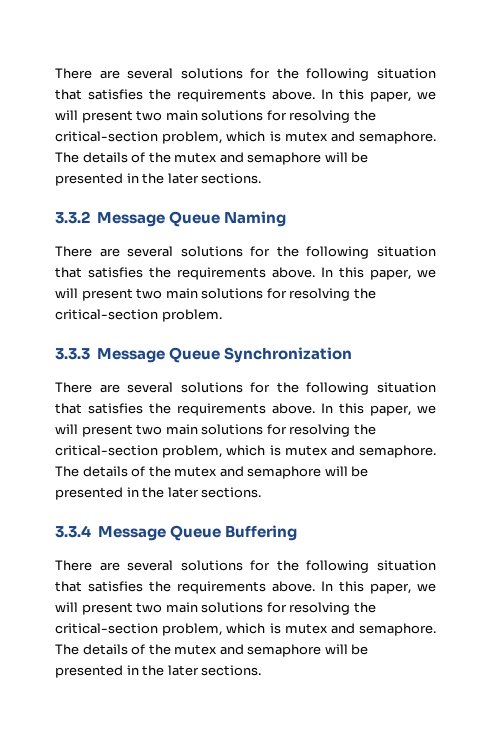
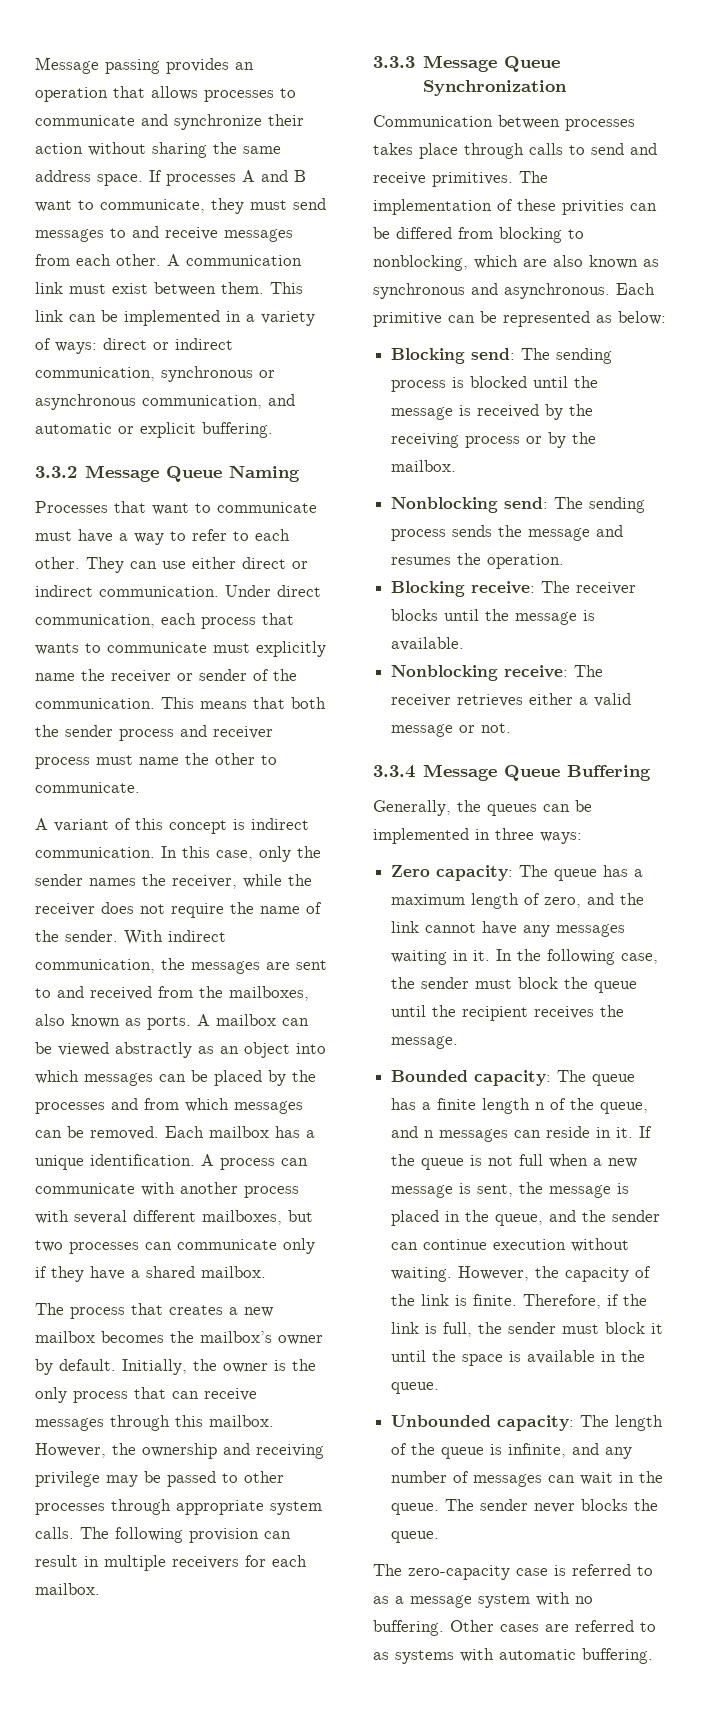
[55,68,436,81] [55,89,436,102] [55,110,376,123] [55,131,436,144] [55,152,369,165] [55,173,262,186] [55,211,286,227] [55,246,436,259] [55,267,436,280] [55,288,376,301] [55,309,222,322] [55,347,352,363] [55,382,436,395] [55,403,436,416] [55,424,376,437] [55,445,436,458] [55,466,369,479] [55,487,262,500] [55,525,297,541] [55,560,436,573] [55,581,436,594] [55,602,376,615] [55,623,436,636] [55,644,369,657] [55,665,262,678] There are several solutions for the following situation that satisfies the requirements above. In this paper, we will present two main solutions for resolving the critical-section problem, which is mutex and semaphore. The details of the mutex and semaphore will be presented in the later sections. // 3.3.2 Message Queue Naming // There are several solutions for the following situation that satisfies the requirements above. In this paper, we will present two main solutions for resolving the critical-section problem. // 3.3.3 Message Queue Synchronization // There are several solutions for the following situation that satisfies the requirements above. In this paper, we will present two main solutions for resolving the critical-section problem, which is mutex and semaphore. The details of the mutex and semaphore will be presented in the later sections. // 3.3.4 Message Queue Buffering // There are several solutions for the following situation that satisfies the requirements above. In this paper, we will present two main solutions for resolving the critical-section problem, which is mutex and semaphore. The details of the mutex and semaphore will be presented in the later sections. -> [35,57,254,74] [35,86,296,102] [35,114,304,130] [35,142,281,158] [35,170,306,186] [35,198,326,214] [35,226,293,242] [35,254,302,266] [35,282,303,296] [35,310,315,326] [35,338,233,354] [35,366,275,382] [35,394,295,410] [35,422,273,438] [35,465,301,482] [35,501,317,515] [35,529,290,545] [35,557,308,573] [35,585,321,597] [35,613,294,629] [35,641,326,657] [35,669,297,683] [35,697,326,709] [35,725,273,741] [35,753,277,769] [35,782,140,793] [35,818,309,834] [35,846,321,862] [35,874,312,889] [35,902,322,918] [35,930,226,945] [35,958,327,974] [35,986,309,1001] [35,1014,309,1030] [35,1042,326,1058] [35,1070,316,1086] [35,1098,303,1114] [35,1126,315,1140] [35,1154,308,1170] [35,1182,299,1198] [35,1210,313,1225] [35,1238,315,1254] [35,1266,266,1282] [35,1303,273,1319] [35,1331,323,1345] [35,1359,316,1375] [35,1387,257,1403] [35,1415,274,1431] [35,1443,324,1459] [35,1471,284,1487] [35,1499,322,1515] [35,1527,291,1543] [35,1555,307,1571] [35,1583,100,1595] [373,55,561,72] [423,80,568,96] [373,115,635,131] [373,143,657,159] [373,171,548,187] [373,199,657,215] [373,227,584,243] [373,255,659,271] [373,283,655,299] [373,311,666,327] [391,348,613,364] [391,376,599,392] [391,404,594,420] [391,432,597,448] [391,460,457,472] [391,497,646,513] [391,525,624,541] [391,553,565,569] [391,581,637,597] [391,609,596,625] [391,637,465,651] [391,665,604,681] [391,693,632,707] [391,723,512,737] [373,764,652,781] [373,800,592,816] [373,828,582,844] [391,865,644,881] [391,893,645,909] [391,921,626,937] [391,949,659,965] [391,977,638,993] [391,1005,625,1021] [391,1036,459,1049] [391,1070,636,1086] [391,1098,649,1114] [391,1126,653,1142] [391,1154,638,1170] [391,1182,630,1198] [391,1210,661,1226] [391,1238,630,1252] [391,1266,652,1282] [391,1294,648,1309] [391,1322,664,1337] [391,1350,646,1366] [391,1382,440,1394] [391,1415,664,1431] [391,1443,633,1459] [391,1471,664,1487] [391,1499,659,1515] [391,1531,440,1543] [373,1564,653,1580] [373,1592,593,1608] [373,1620,656,1636] [373,1648,653,1664] Message passing provides an operation that allows processes to communicate and synchronize their action without sharing the same address space. If processes A and B want to communicate, they must send messages to and receive messages from each other. A communication link must exist between them. This link can be implemented in a variety of ways: direct or indirect communication, synchronous or asynchronous communication, and automatic or explicit buffering. // 3.3.2 Message Queue Naming // Processes that want to communicate must have a way to refer to each other. They can use either direct or indirect communication. Under direct communication, each process that wants to communicate must explicitly name the receiver or sender of the communication. This means that both the sender process and receiver process must name the other to communicate. // A variant of this concept is indirect communication. In this case, only the sender names the receiver, while the receiver does not require the name of the sender. With indirect communication, the messages are sent to and received from the mailboxes, also known as ports. A mailbox can be viewed abstractly as an object into which messages can be placed by the processes and from which messages can be removed. Each mailbox has a unique identification. A process can communicate with another process with several different mailboxes, but two processes can communicate only if they have a shared mailbox. // The process that creates a new mailbox becomes the mailbox’s owner by default. Initially, the owner is the only process that can receive messages through this mailbox. However, the ownership and receiving privilege may be passed to other processes through appropriate system calls. The following provision can result in multiple receivers for each mailbox. // 3.3.3 Message Queue Synchronization // Communication between processes takes place through calls to send and receive primitives. The implementation of these privities can be differed from blocking to nonblocking, which are also known as synchronous and asynchronous. Each primitive can be represented as below: // Blocking send: The sending process is blocked until the message is received by the receiving process or by the mailbox. // Nonblocking send: The sending process sends the message and resumes the operation. // Blocking receive: The receiver blocks until the message is available. // Nonblocking receive: The receiver retrieves either a valid message or not. // 3.3.4 Message Queue Buffering // Generally, the queues can be implemented in three ways: // Zero capacity: The queue has a maximum length of zero, and the link cannot have any messages waiting in it. In the following case, the sender must block the queue until the recipient receives the message. // Bounded capacity: The queue has a finite length n of the queue, and n messages can reside in it. If the queue is not full when a new message is sent, the message is placed in the queue, and the sender can continue execution without waiting. However, the capacity of the link is finite. Therefore, if the link is full, the sender must block it until the space is available in the queue. // Unbounded capacity: The length of the queue is infinite, and any number of messages can wait in the queue. The sender never blocks the queue. // The zero-capacity case is referred to as a message system with no buffering. Other cases are referred to as systems with automatic buffering.

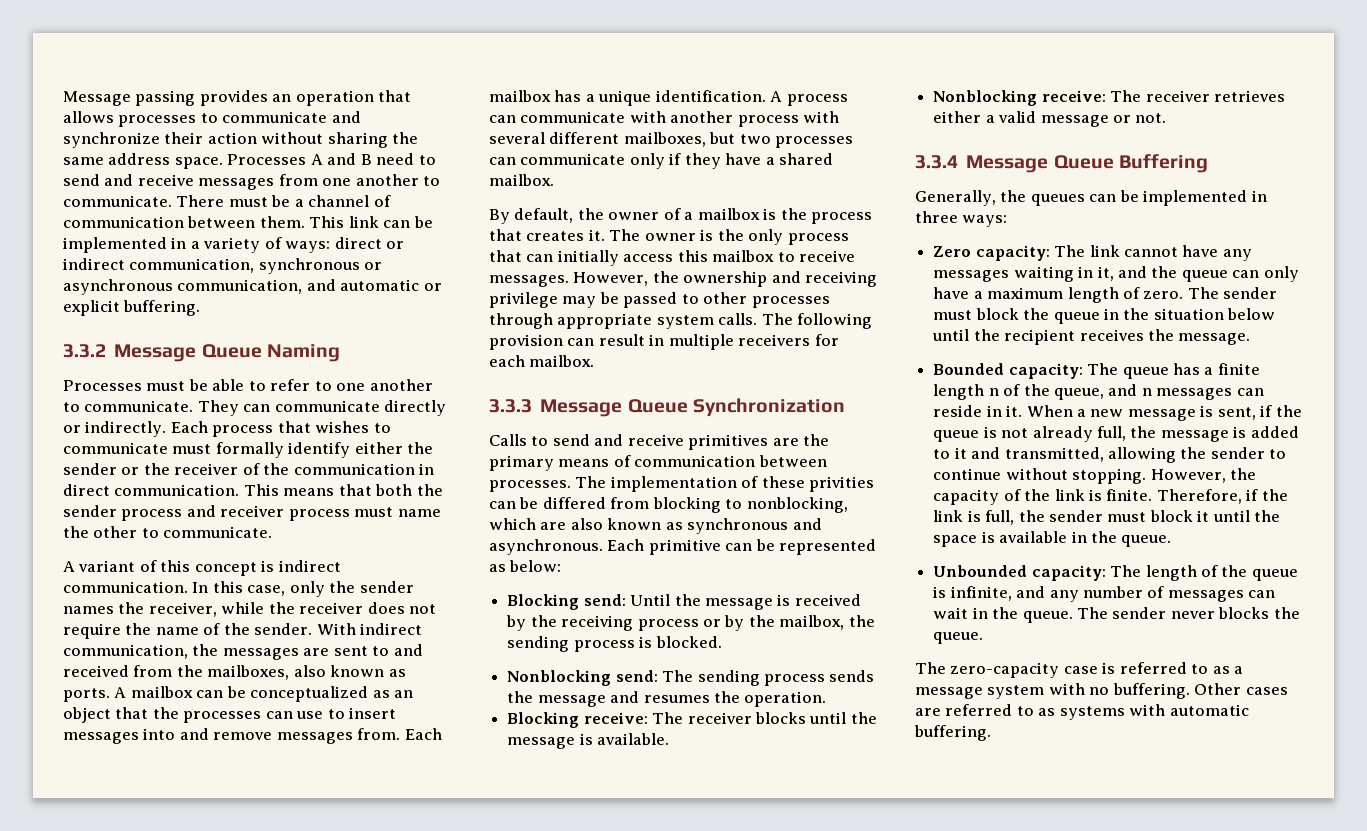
[149,170,236,186] If processes -> [227,154,307,165] Processes
[35,198,326,214] [35,226,293,242] [35,254,302,266] [35,282,148,294] want to communicate, they must send messages to and receive messages from each other. A communication link must exist -> [376,153,436,165] [63,174,441,190] [63,195,391,207] [63,216,184,228] need to send and receive messages from one another to communicate. There must be a channel of communication
[114,501,317,515] [35,529,290,545] [35,557,308,573] [35,585,321,597] [35,613,294,629] [35,641,326,657] [35,669,297,683] that want to communicate must have a way to refer to each other. They can use either direct or indirect communication. Under direct communication, each process that wants to communicate must explicitly name the receiver or sender of the -> [146,379,433,391] [63,400,447,416] [63,421,391,437] [63,442,434,458] [63,463,435,475] [63,484,110,496] must be able to refer to one another to communicate. They can communicate directly or indirectly. Each process that wishes to communicate must formally identify either the sender or the receiver of the communication in direct
[58,1042,192,1058] viewed abstractly -> [250,686,369,702] conceptualized
[296,1043,326,1054] [35,1070,316,1086] [35,1098,303,1114] [35,1126,159,1140] into which messages can be placed by the processes and from which messages can be removed. -> [115,707,397,723] [63,728,401,744] that the processes can use to insert messages into and remove messages from.
[35,1303,273,1319] [35,1331,323,1345] [35,1359,217,1375] The process that creates a new mailbox becomes the mailbox’s owner by default. Initially, the -> [489,208,873,224] [489,229,641,241] By default, the owner of a mailbox is the process that creates it. The
[204,1388,257,1401] [35,1415,274,1431] receive messages through this mailbox. -> [557,250,856,266] [489,275,569,287] initially access this mailbox to receive messages.
[373,115,635,131] [373,143,657,159] [373,172,513,187] Communication between processes takes place through calls to send and receive primitives. -> [489,434,830,450] [489,455,827,471] [489,480,571,492] Calls to send and receive primitives are the primary means of communication between processes.
[521,348,613,364] [391,376,569,392] The sending process is blocked until -> [630,594,671,606] Until
[391,460,457,472] mailbox. -> [779,615,875,630] [507,636,722,652] mailbox, the sending process is blocked.
[554,865,644,881] [391,893,645,909] queue has a maximum length of zero, and the -> (1086, 251) none
[473,949,659,965] [391,977,416,989] it. In the following case, the -> [1097,266,1299,282] [933,287,1219,303] it, and the queue can only have a maximum length of zero. The
(638, 987) none -> [1103,308,1276,320] in the situation below
[639,1126,653,1138] [391,1154,589,1170] If the queue is not full when -> [1026,405,1073,417] When
[519,1182,630,1198] [391,1210,661,1226] [391,1238,630,1252] [391,1267,453,1282] the message is placed in the queue, and the sender can continue execution without waiting. -> [1260,405,1302,417] [933,426,1299,442] [933,447,1287,463] [933,468,1147,484] if the queue is not already full, the message is added to it and transmitted, allowing the sender to continue without stopping.

